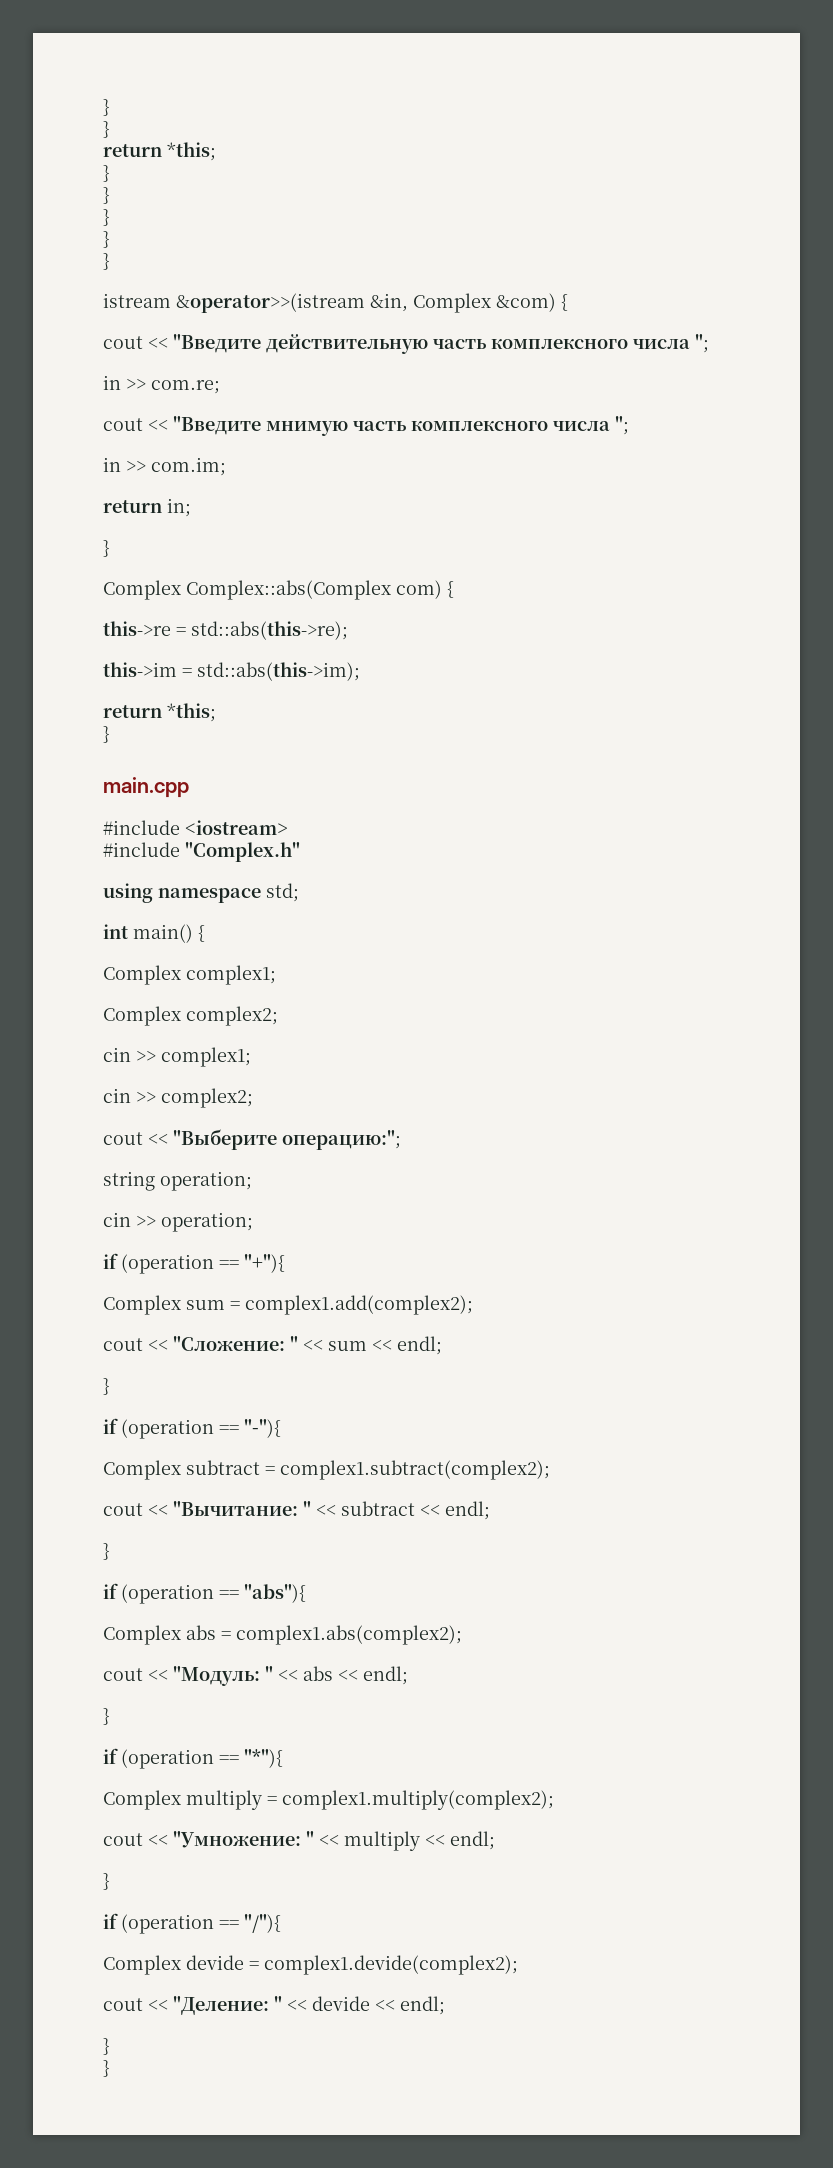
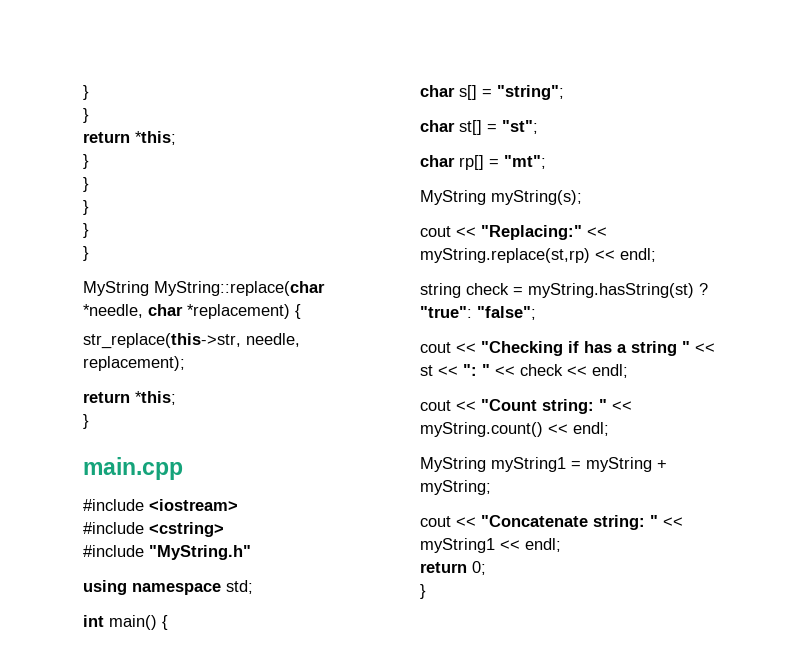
[103,293,568,313] [103,334,709,354] [103,375,220,394] [103,416,629,436] [103,457,226,476] [103,498,191,517] [103,540,110,557] [103,580,454,600] [103,621,348,640] [103,662,360,681] istream &operator>>(istream &in, Complex &com) { // cout << "Введите действительную часть комплексного числа "; // in >> com.re; // cout << "Введите мнимую часть комплексного числа "; // in >> com.im; // return in; // } // Complex Complex::abs(Complex com) { // this->re = std::abs(this->re); // this->im = std::abs(this->im); -> [83,281,325,296] [83,304,301,319] [83,333,300,349] [83,356,185,371] MyString MyString::replace(char *needle, char *replacement) { // str_replace(this->str, needle, replacement);
[185,842,300,862] "Complex.h" -> [149,522,224,537] [83,545,251,560] <cstring> // #include "MyString.h"
[103,965,276,985] [103,1006,278,1026] [103,1047,251,1067] [103,1088,253,1108] [103,1129,401,1150] [103,1171,252,1191] [103,1212,253,1232] [103,1253,285,1274] [103,1295,473,1315] [103,1336,442,1355] [103,1378,110,1395] [103,1418,281,1439] [103,1460,550,1480] [103,1501,490,1520] [103,1543,110,1560] [103,1583,306,1604] [103,1625,462,1645] [103,1666,408,1686] [103,1708,110,1725] [103,1748,283,1769] [103,1790,554,1810] [103,1831,495,1851] [103,1873,110,1890] [103,1913,281,1934] [103,1955,518,1975] [103,1996,445,2015] [103,2038,110,2055] Complex complex1; // Complex complex2; // cin >> complex1; // cin >> complex2; // cout << "Выберите операцию:"; // string operation; // cin >> operation; // if (operation == "+"){ // Complex sum = complex1.add(complex2); // cout << "Сложение: " << sum << endl; // } // if (operation == "-"){ // Complex subtract = complex1.subtract(complex2); // cout << "Вычитание: " << subtract << endl; // } // if (operation == "abs"){ // Complex abs = complex1.abs(complex2); // cout << "Модуль: " << abs << endl; // } // if (operation == "*"){ // Complex multiply = complex1.multiply(complex2); // cout << "Умножение: " << multiply << endl; // } // if (operation == "/"){ // Complex devide = complex1.devide(complex2); // cout << "Деление: " << devide << endl; // } -> [420,85,564,100] [420,120,538,135] [420,155,546,170] [420,190,582,205] [420,225,607,240] [420,248,656,263] [420,283,708,298] [420,306,536,320] [420,341,715,356] [420,364,628,378] [420,399,632,414] [420,422,609,437] [420,457,667,472] [420,480,491,495] [420,515,683,530] [420,538,561,553] [420,561,486,575] char s[] = "string"; // char st[] = "st"; // char rp[] = "mt"; // MyString myString(s); // cout << "Replacing:" << myString.replace(st,rp) << endl; // string check = myString.hasString(st) ? "true": "false"; // cout << "Checking if has a string " << st << ": " << check << endl; // cout << "Count string: " << myString.count() << endl; // MyString myString1 = myString + myString; // cout << "Concatenate string: " << myString1 << endl; // return 0;

